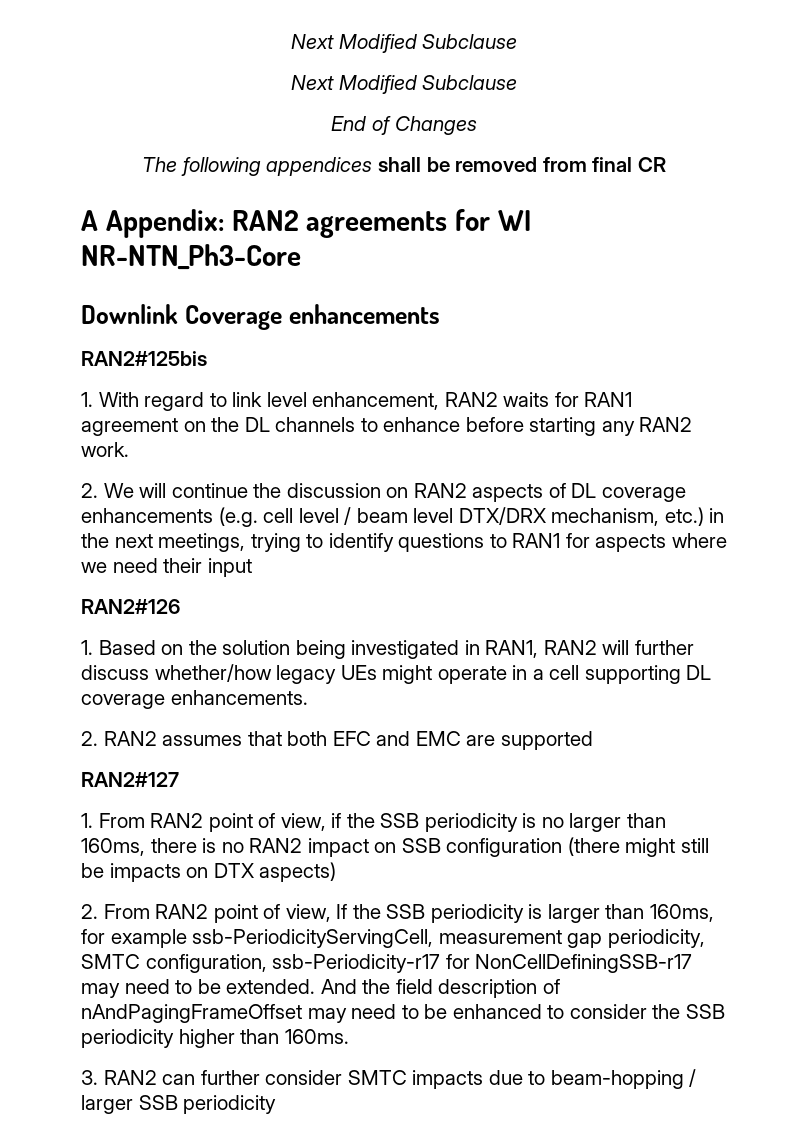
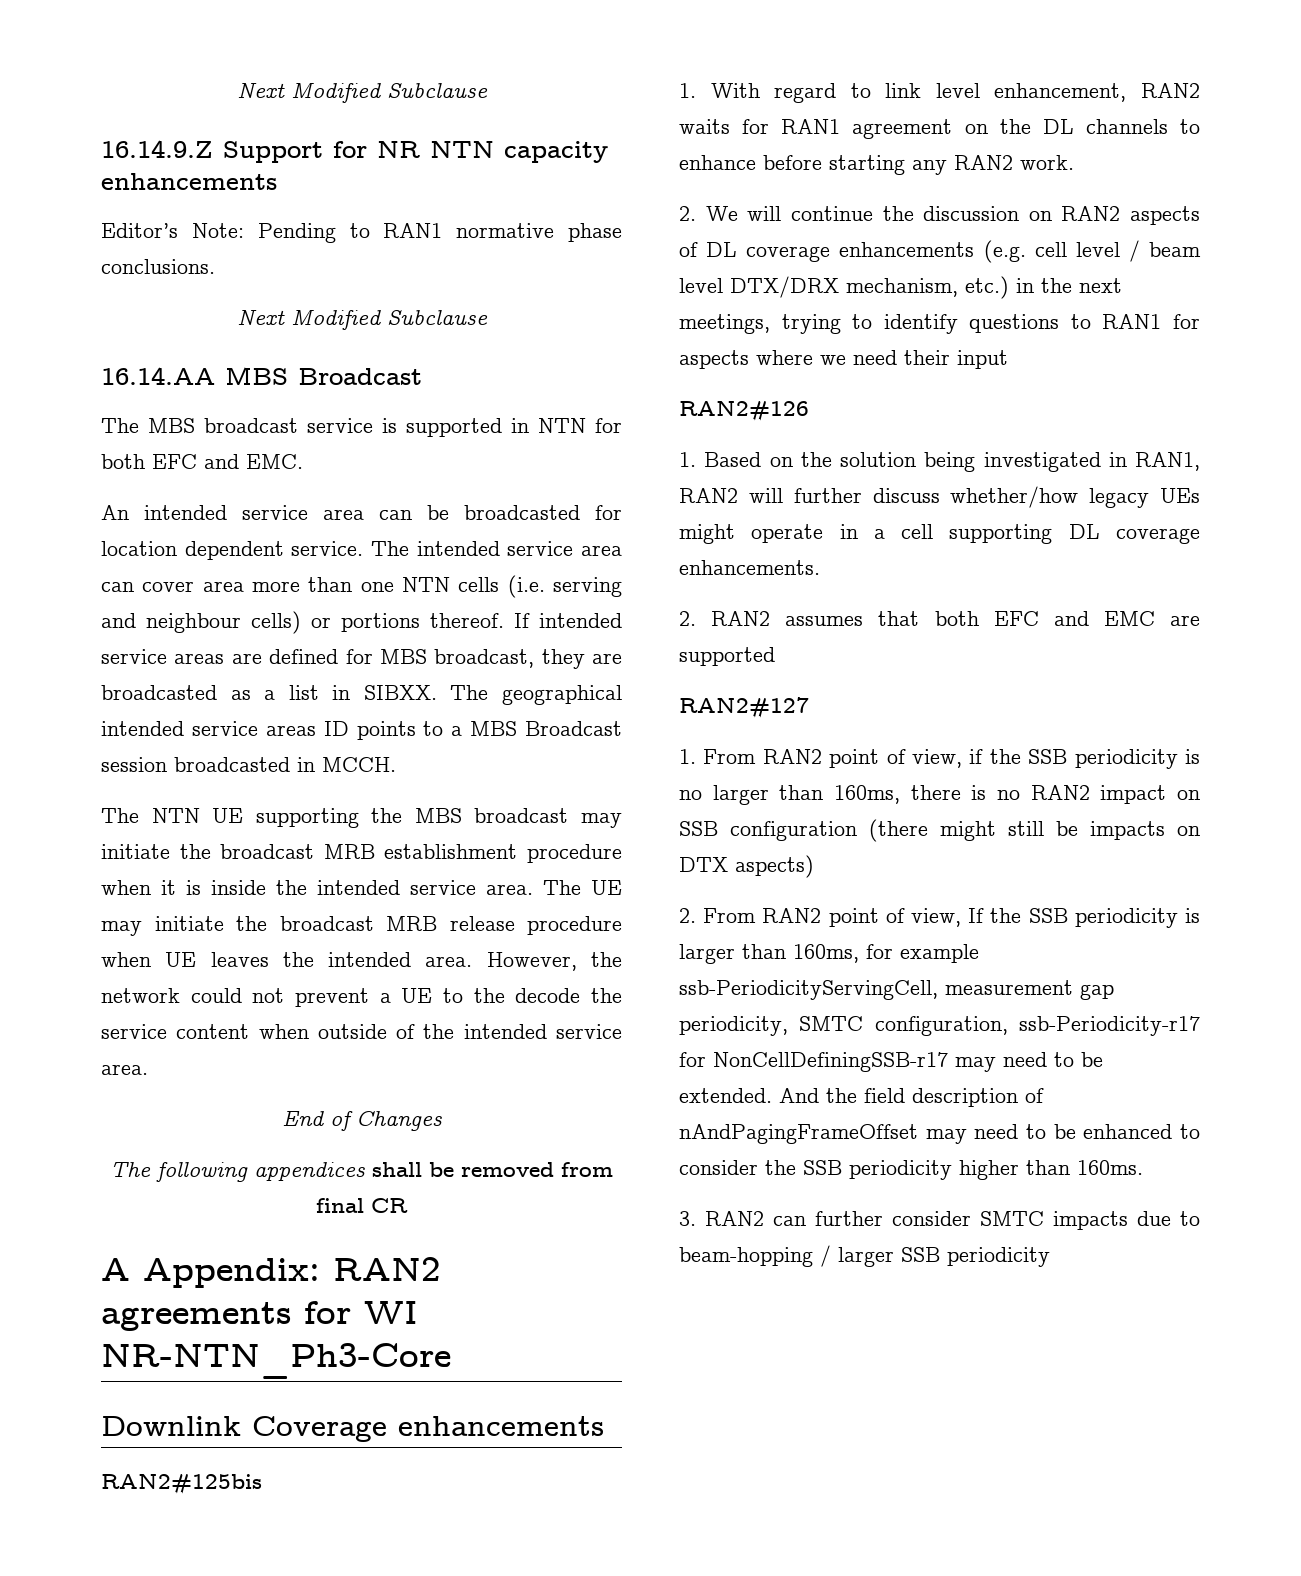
[290,34,518,53] [290,75,518,94] Next Modified Subclause // Next Modified Subclause -> [236,82,488,103] [101,140,608,163] [101,173,277,190] [101,223,622,243] [101,259,215,274] [236,309,488,330] [101,367,422,385] [101,418,622,437] [101,454,303,469] [101,505,622,520] [101,541,623,560] [101,575,622,598] [101,611,622,634] [101,649,622,669] [101,685,622,705] [101,721,622,740] [101,757,396,772] [101,808,622,828] [101,844,622,863] [101,880,622,895] [101,916,622,936] [101,952,622,971] [101,988,623,1007] [101,1024,622,1039] [101,1064,148,1075] Next Modified Subclause // 16.14.9.Z Support for NR NTN capacity enhancements // Editor’s Note: Pending to RAN1 normative phase conclusions. // Next Modified Subclause // 16.14.AA MBS Broadcast // The MBS broadcast service is supported in NTN for both EFC and EMC. // An intended service area can be broadcasted for location dependent service. The intended service area can cover area more than one NTN cells (i.e. serving and neighbour cells) or portions thereof. If intended service areas are defined for MBS broadcast, they are broadcasted as a list in SIBXX. The geographical intended service areas ID points to a MBS Broadcast session broadcasted in MCCH. // The NTN UE supporting the MBS broadcast may initiate the broadcast MRB establishment procedure when it is inside the intended service area. The UE may initiate the broadcast MRB release procedure when UE leaves the intended area. However, the network could not prevent a UE to the decode the service content when outside of the intended service area.

